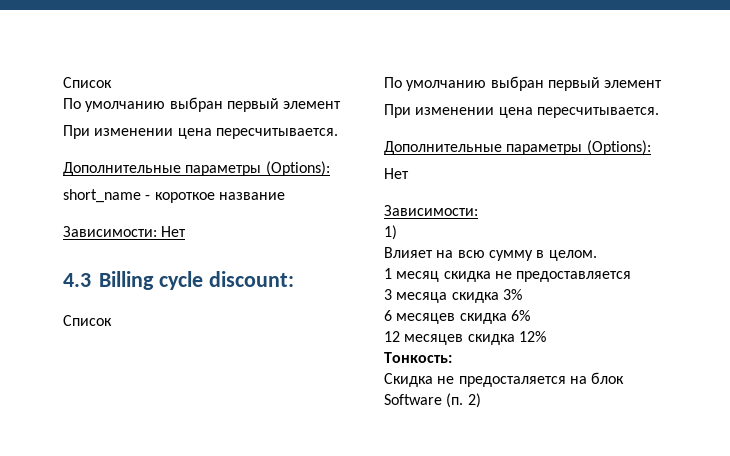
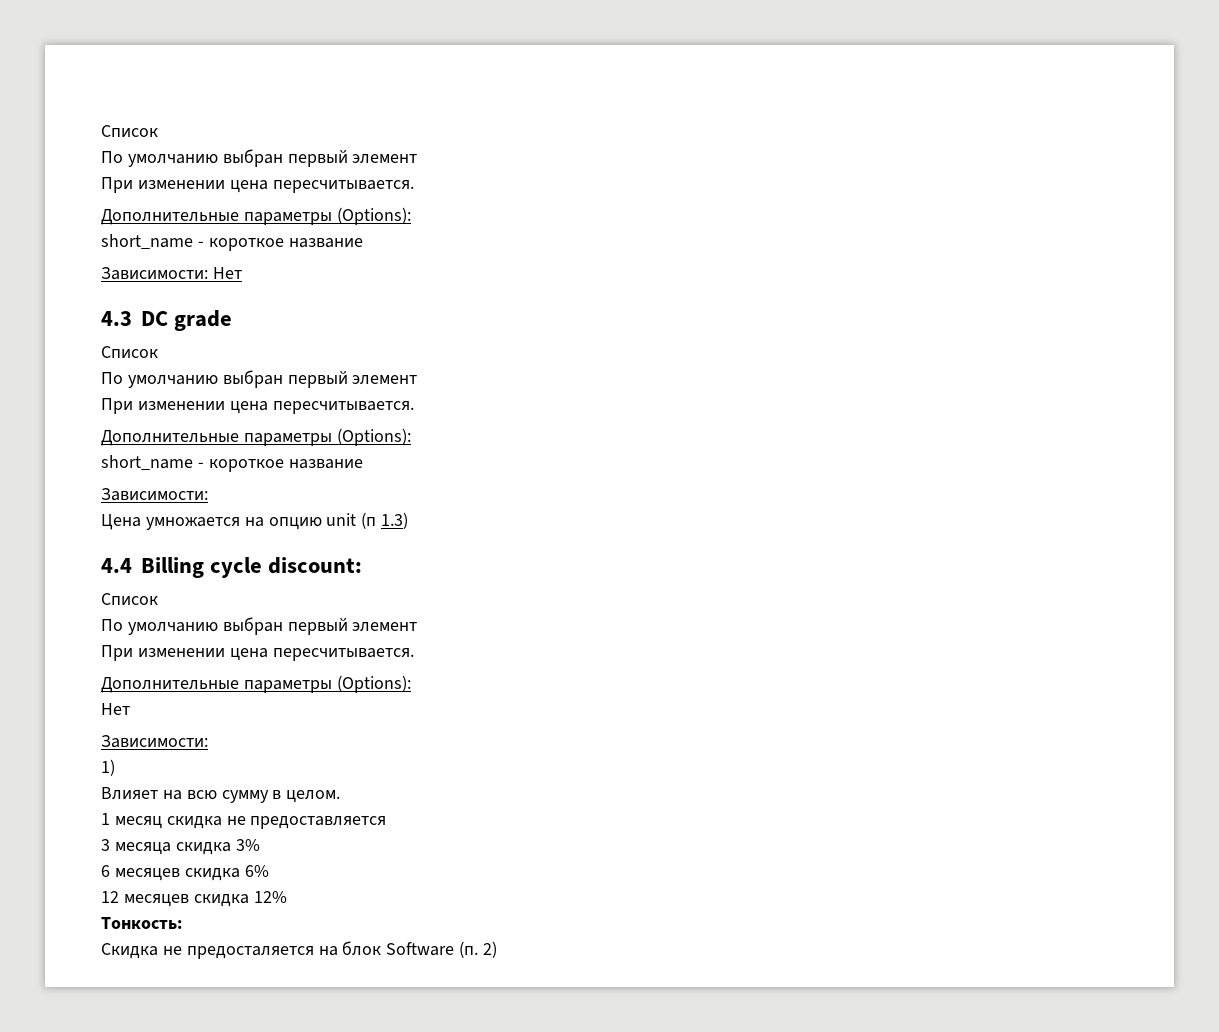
(91, 280) none -> [141,310,233,331] [101,346,158,358] [101,370,418,388] [101,398,414,414] [101,428,411,446] [101,455,363,472] [101,488,208,501] [101,512,409,530] [101,558,132,573] DC grade // Список // По умолчанию выбран первый элемент // При изменении цена пересчитывается. // Дополнительные параметры (Options): // short_name - короткое название // Зависимости: // Цена умножается на опцию unit (п 1.3) // 4.4

